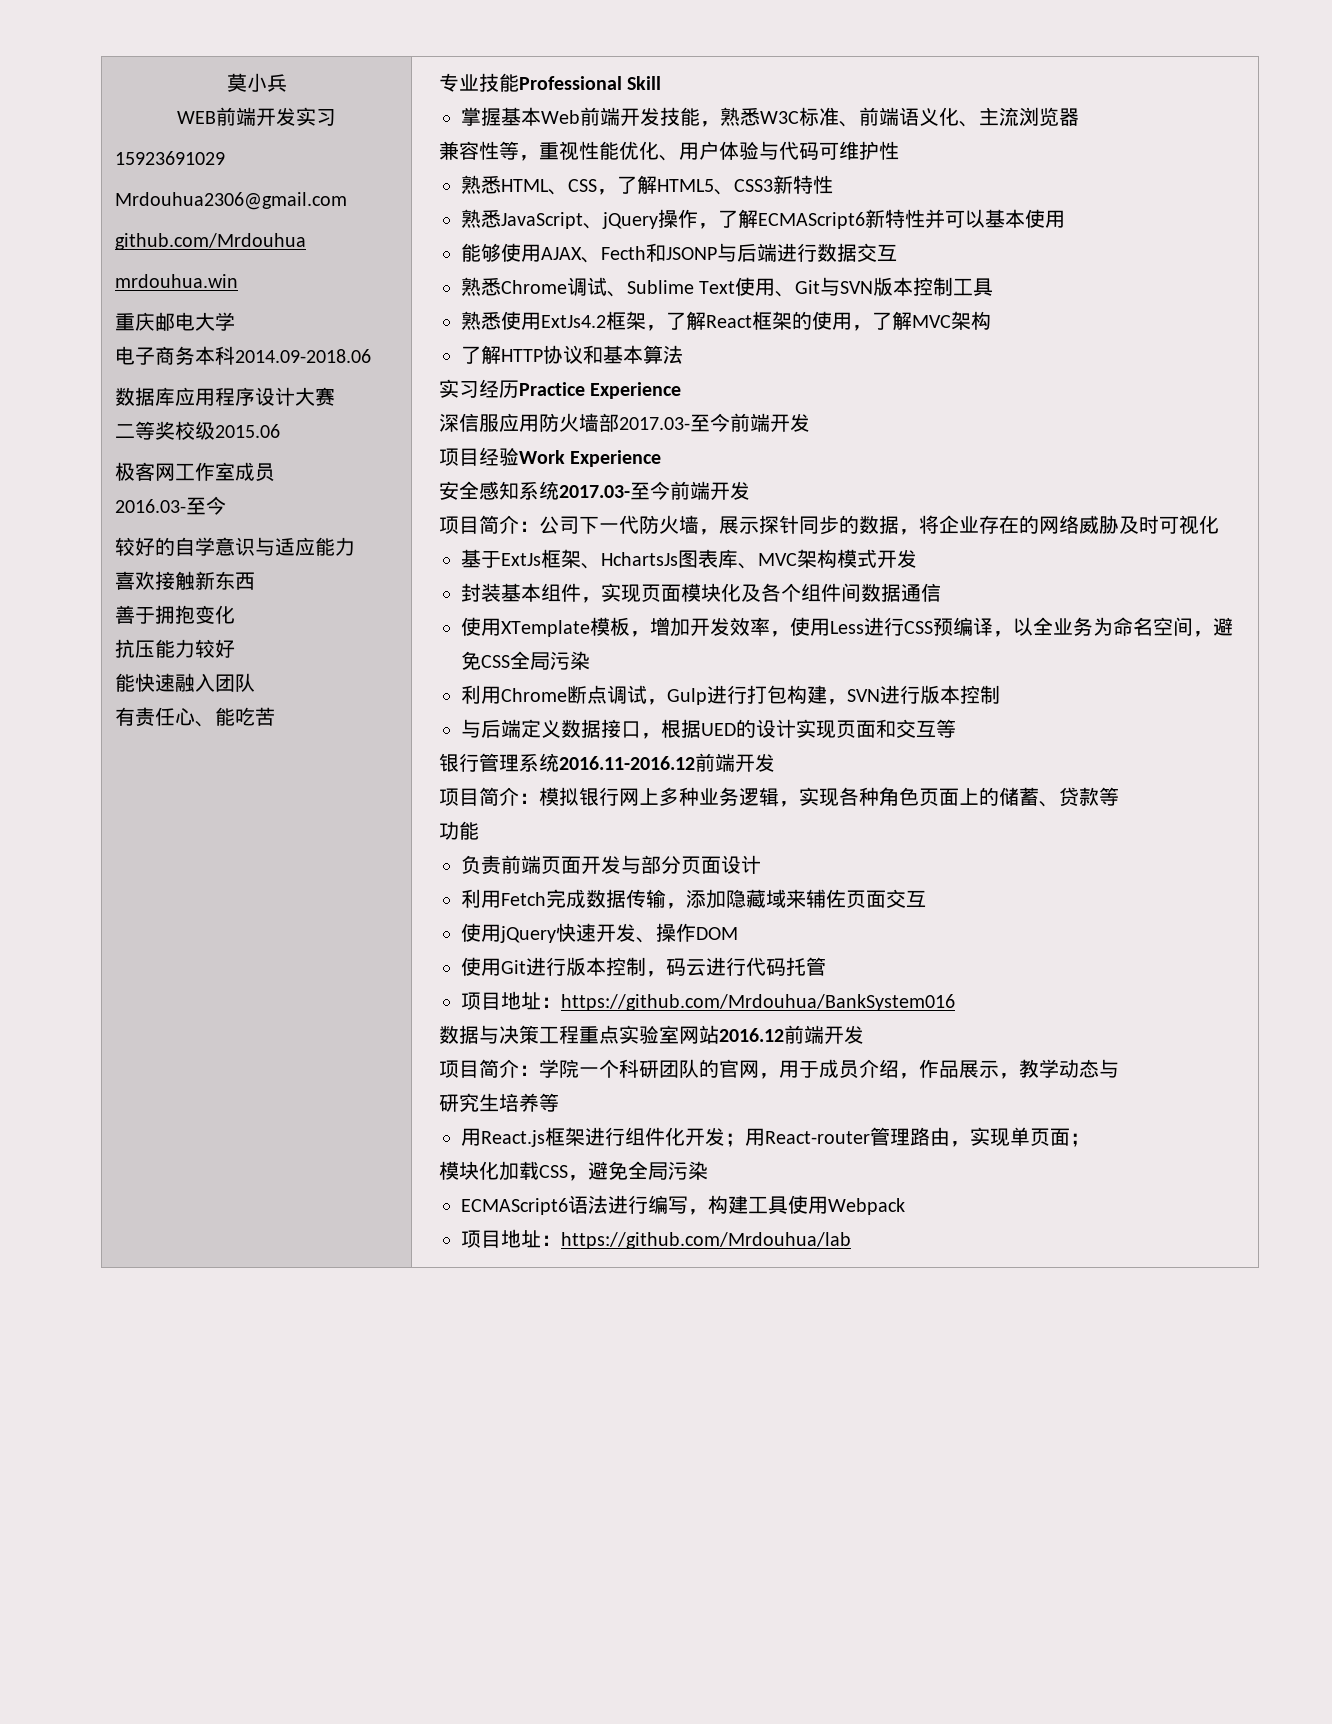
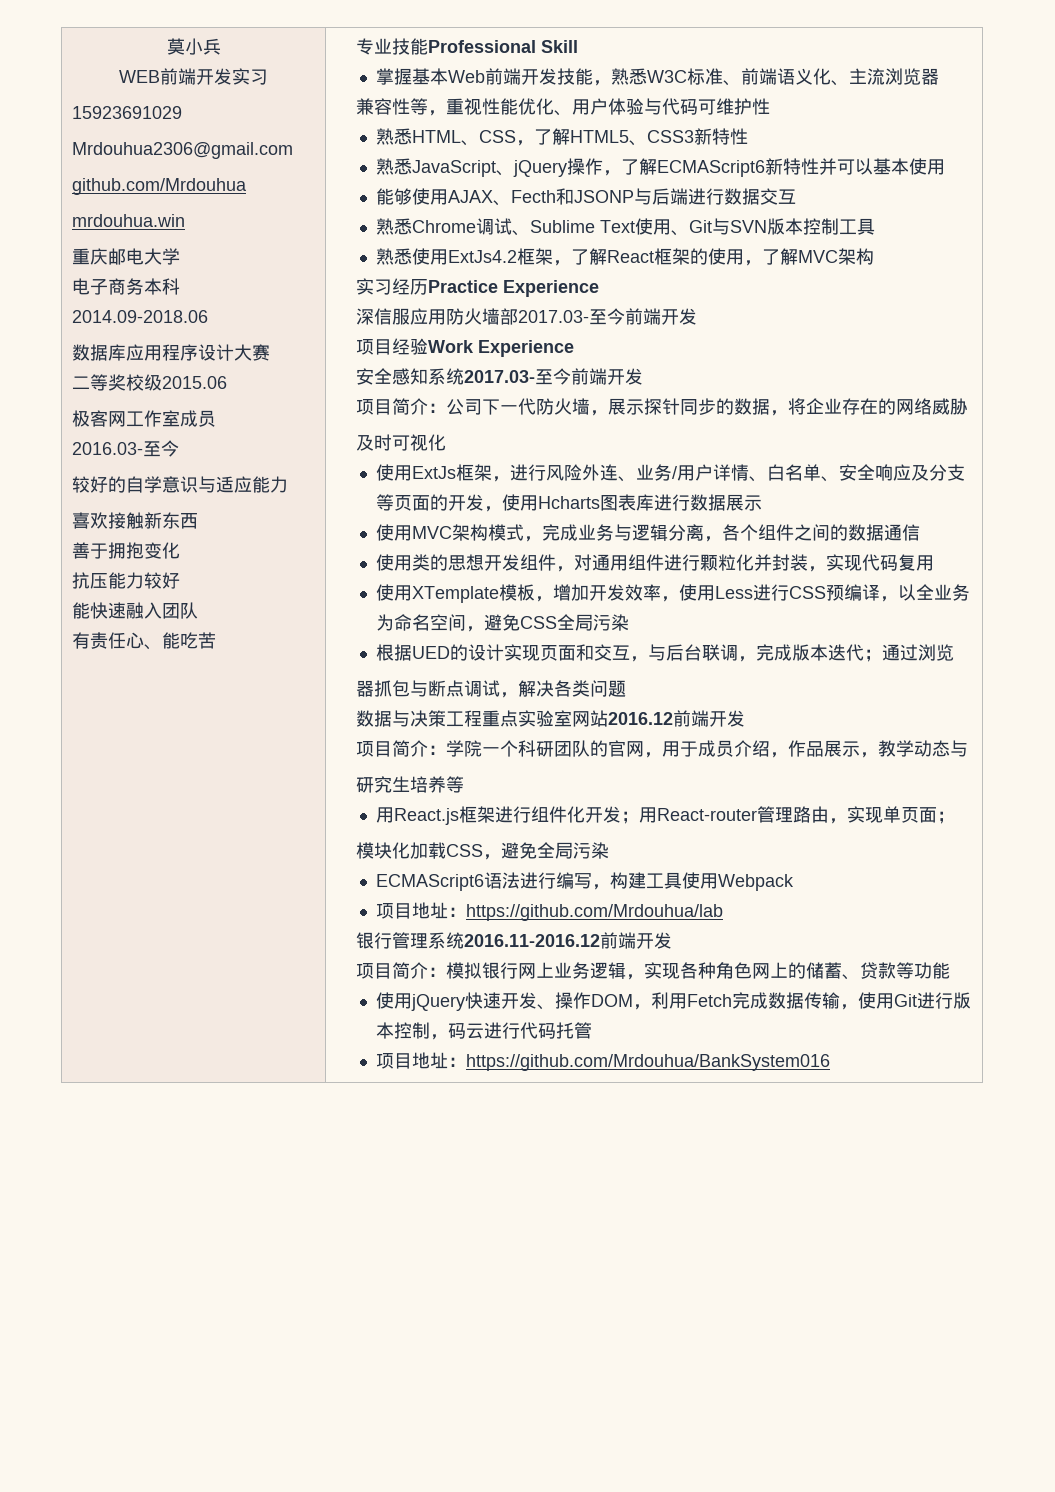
[460,345,683,364] // 了解HTTP协议和基本算法 -> (874, 256) none
(1119, 524) none -> (969, 406) //
[460,549,501,568] 基于 -> [375,464,412,481] 使用
[580,549,917,569] [460,583,761,603] 、HchartsJs图表库、MVC架构模式开发 // 封装基本组件，实现页面模块化及 -> [491,464,965,482] [375,494,762,512] [375,524,722,542] ，进行风险外连、业务/用户详情、白名单、安全响应及分支等页面的开发，使用Hcharts图表库进行数据展示 // 使用MVC架构模式，完成业务与逻辑分离，
[840,583,861,602] 间 -> [793,524,848,541] 之间的
(941, 592) none -> [375,554,934,572] // 使用类的思想开发组件，对通用组件进行颗粒化并封装，实现代码复用
[460,685,1000,705] [460,719,661,739] 利用Chrome断点调试，Gulp进行打包构建，SVN进行版本控制 // 与后端定义数据接口， -> (629, 622) none
[935,719,956,738] [438,753,775,772] [438,787,1119,807] [438,821,479,840] [460,855,761,875] [460,889,926,909] [460,923,738,943] [460,957,826,977] [460,991,955,1011] 等 // 银行管理系统2016.11-2016.12前端开发 // 项目简介：模拟银行网上多种业务逻辑，实现各种角色页面上的储蓄、贷款等 // 功能 // 负责前端页面开发与部分页面设计 // 利用Fetch完成数据传输，添加隐藏域来辅佐页面交互 // 使用jQuery快速开发、操作DOM // 使用Git进行版本控制，码云进行代码托管 // 项目地址：https://github.com/Mrdouhua/BankSystem016 -> [629,644,954,662] [356,680,627,698] ，与后台联调，完成版本迭代；通过浏览 // 器抓包与断点调试，解决各类问题
(851, 1240) none -> [356,932,673,949] [356,962,951,980] [375,992,971,1011] [375,1022,592,1040] [375,1052,830,1071] // 银行管理系统2016.11-2016.12前端开发 // 项目简介：模拟银行网上业务逻辑，实现各种角色网上的储蓄、贷款等功能 // 使用jQuery快速开发、操作DOM，利用Fetch完成数据传输，使用Git进行版本控制，码云进行代码托管 // 项目地址：https://github.com/Mrdouhua/BankSystem016

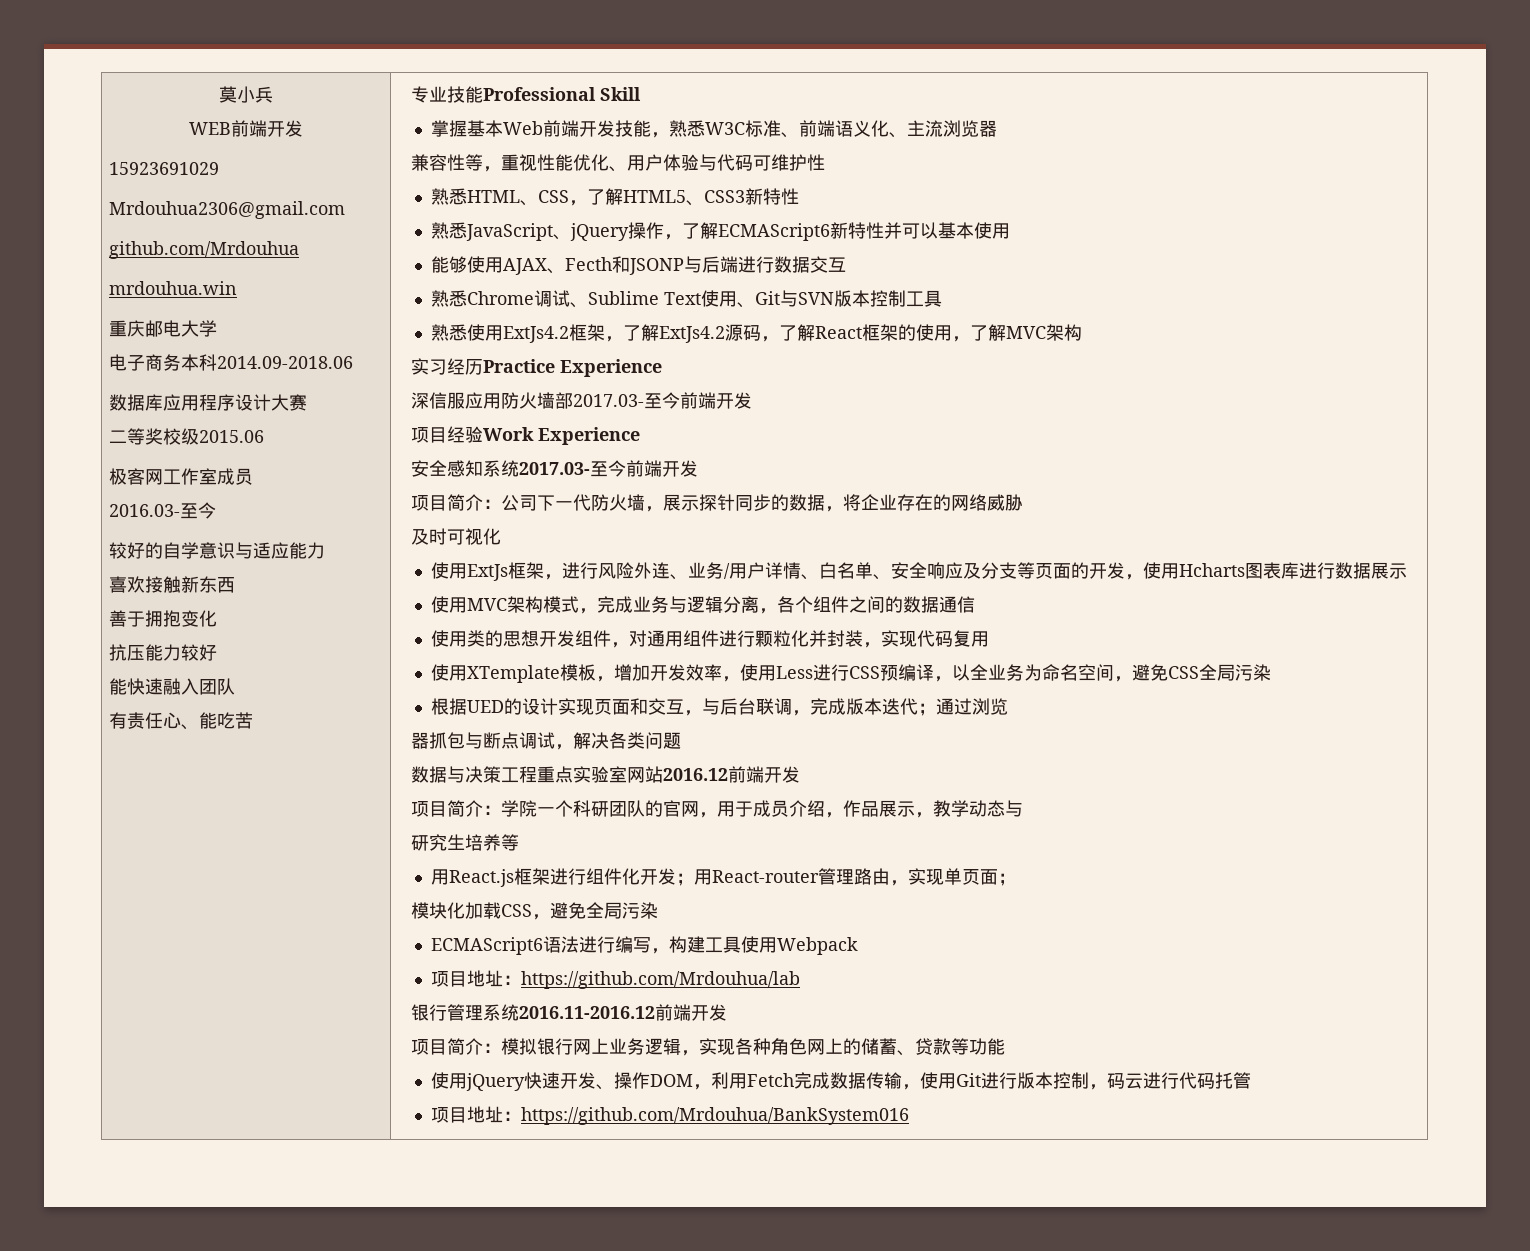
[231,68,268,85] 实习 -> (303, 128) none
(607, 256) none -> [658,324,815,343] ExtJs4.2源码，了解

